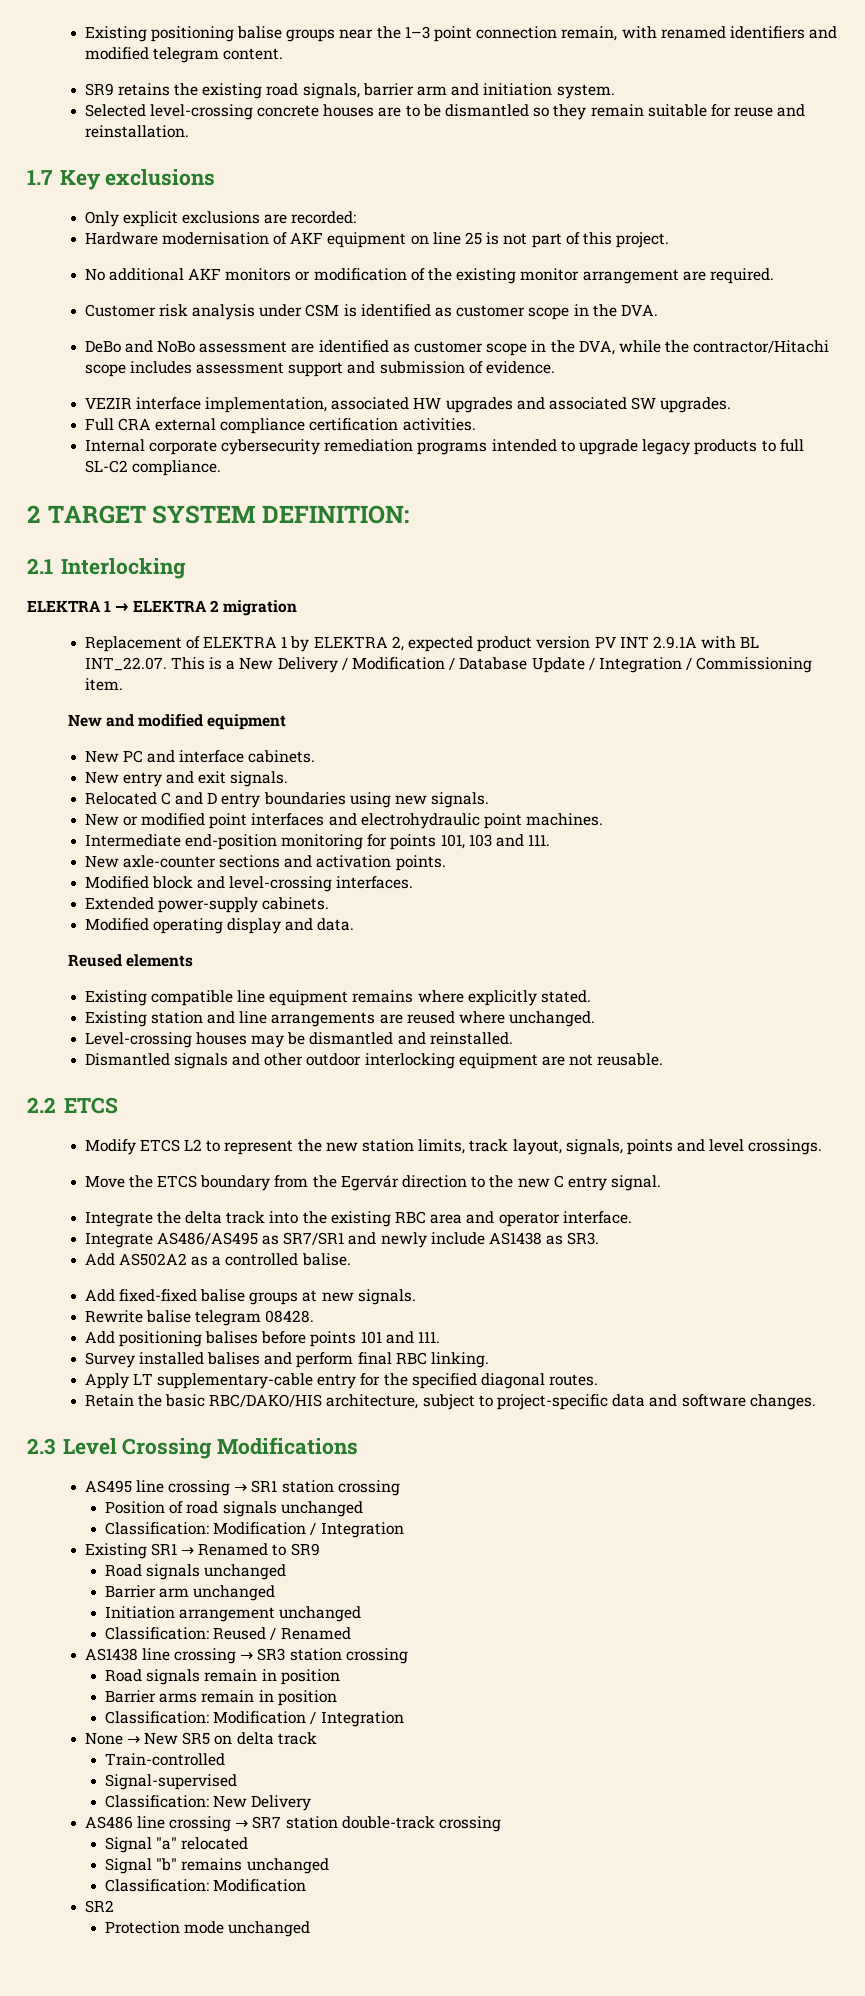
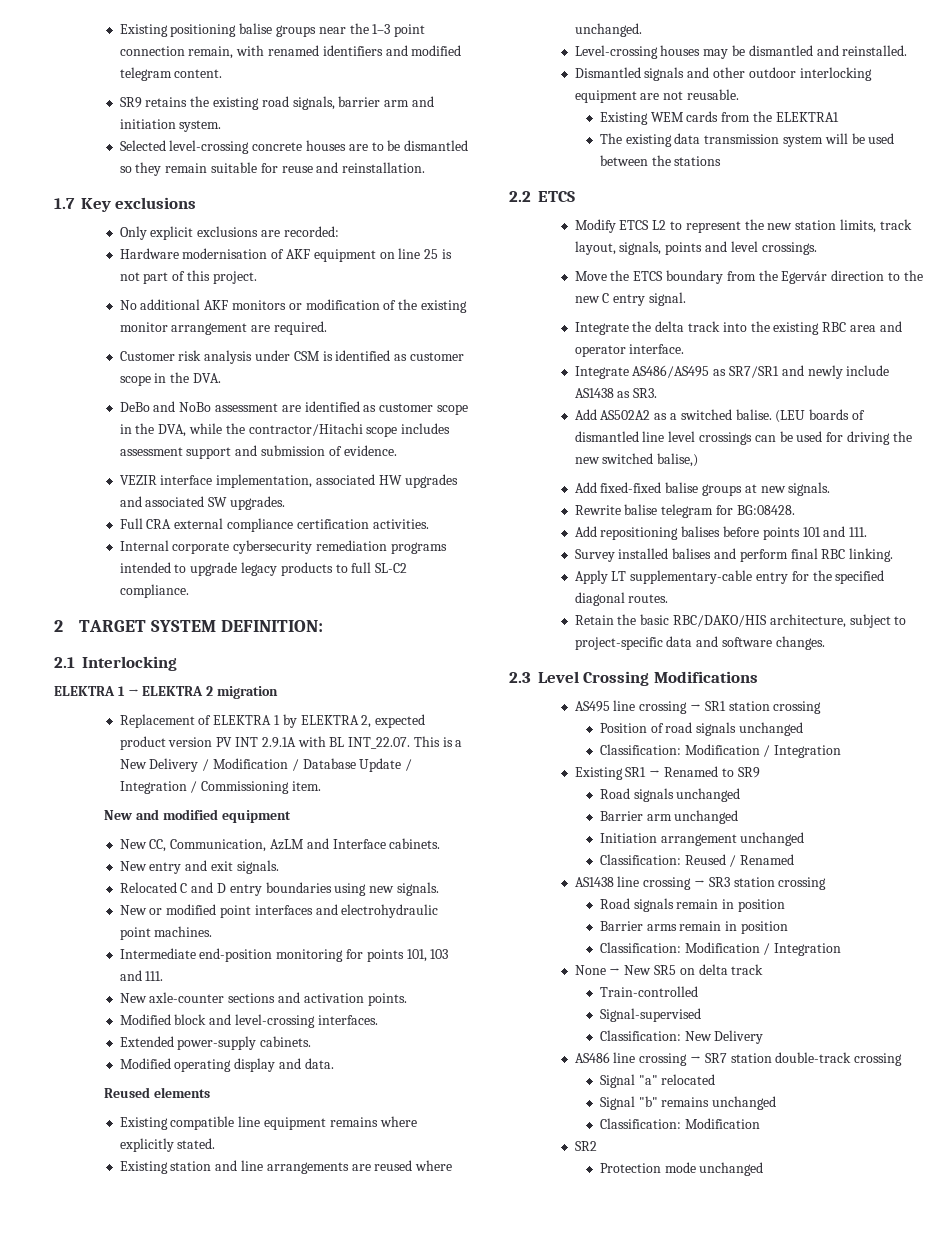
[122,750,245,763] PC and interface -> [149,838,386,852] CC, Communication, AzLM and Interface
(664, 1059) none -> [599,111,839,125] [599,133,895,147] [599,155,722,166] // Existing WEM cards from the ELEKTRA1 // The existing data transmission system will be used between the stations
[225,1253,299,1266] controlled -> [680,409,732,420] switched
(351, 1259) none -> [775,409,865,423] [574,431,912,445] [574,453,699,467] (LEU boards of dismantled line level crossings can be used for driving the new switched balise,)
[265,1310,315,1323] [84,1331,202,1347] 08428. // Add positioning -> [716,505,795,515] [574,526,679,540] for BG:08428. // Add repositioning

